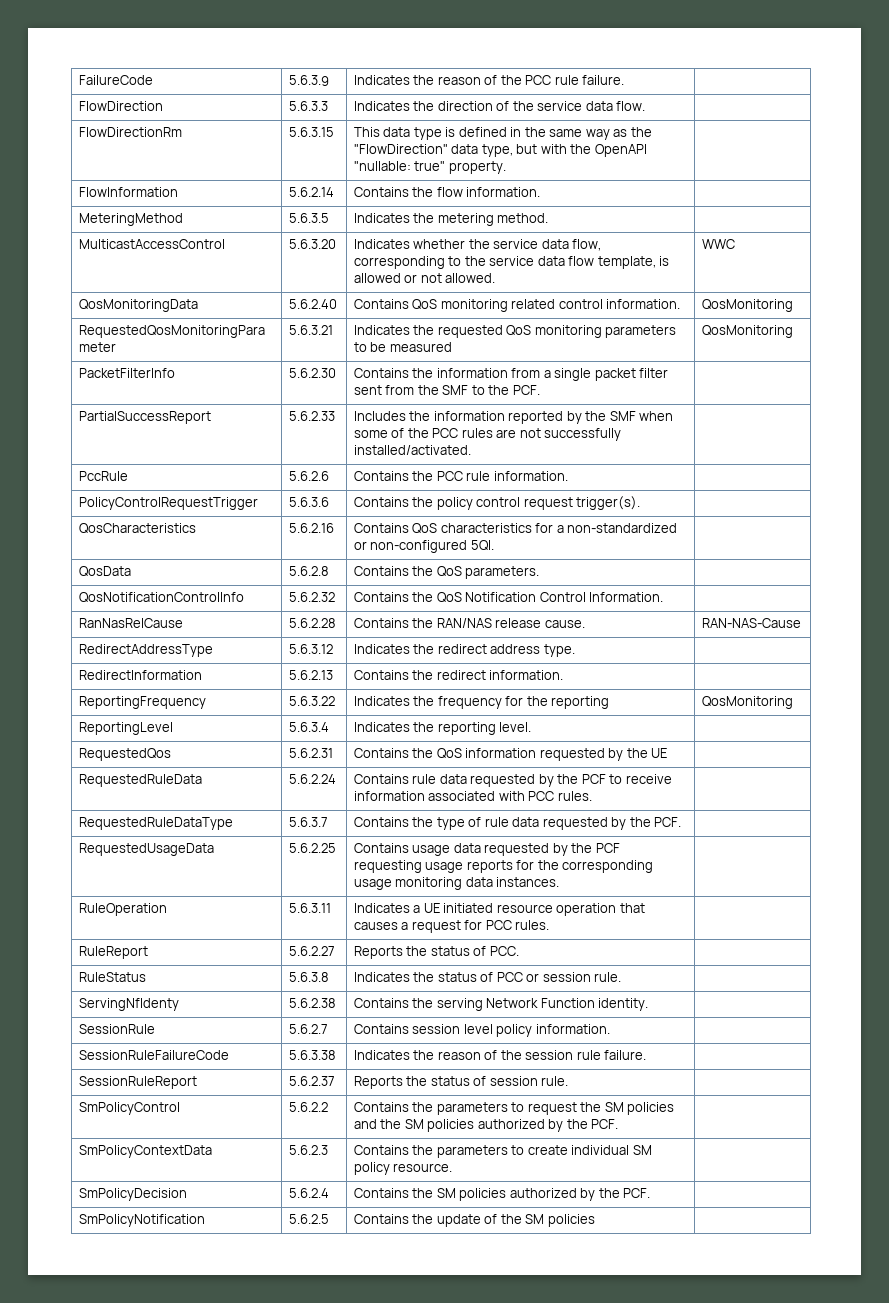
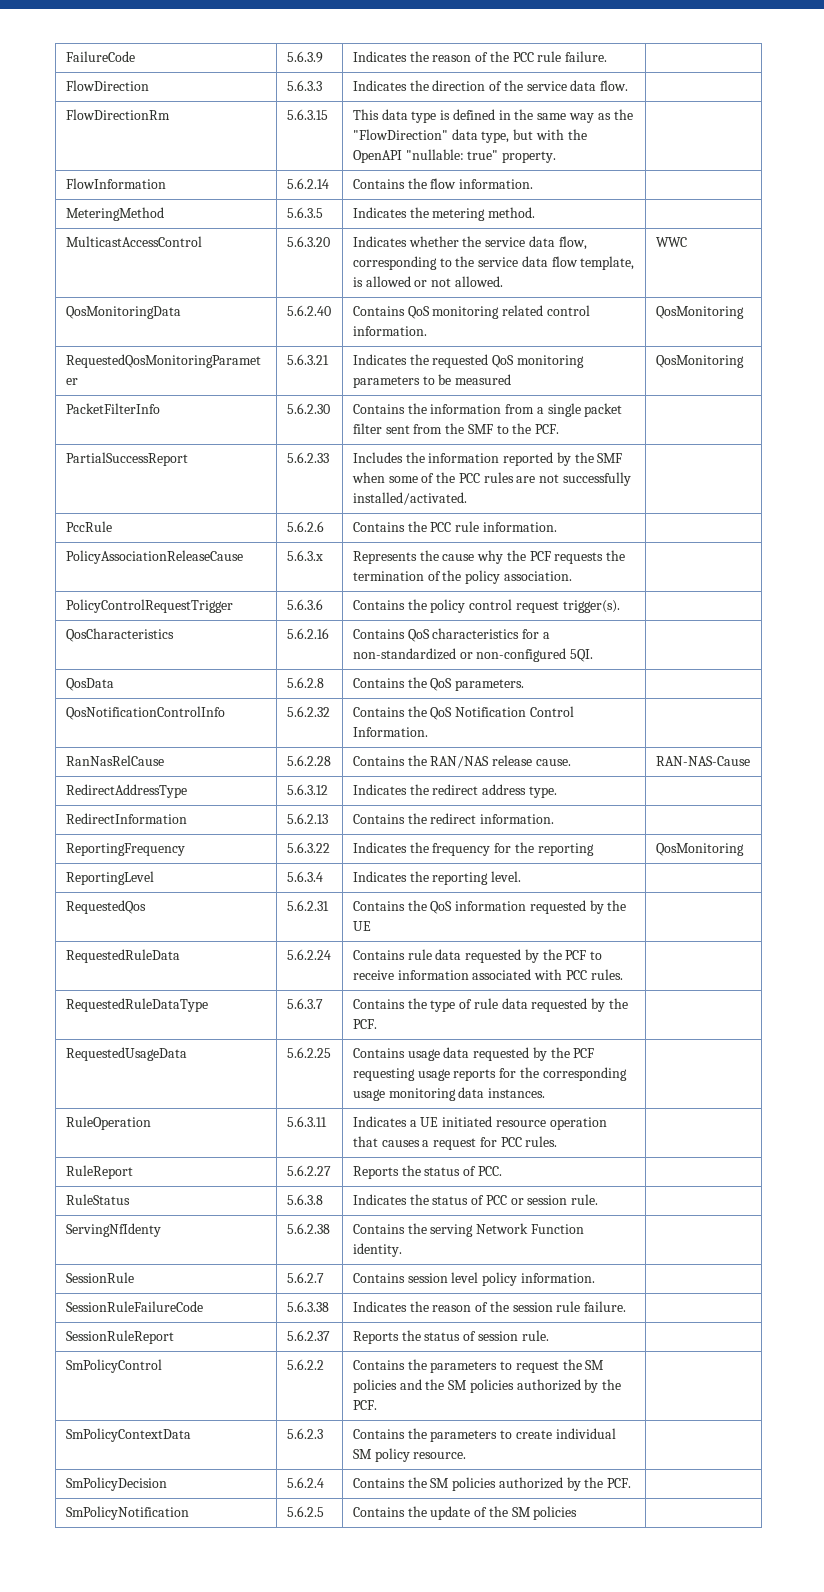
(568, 476) none -> [65,550,243,564] [286,550,323,561] [352,550,626,564] [352,570,572,584] // PolicyAssociationReleaseCause | 5.6.3.x | Represents the cause why the PCF requests the termination of the policy association. |

